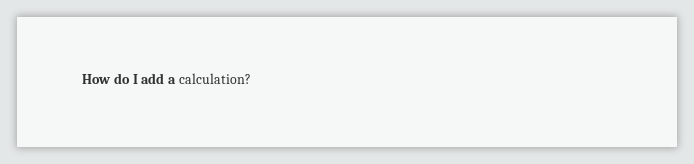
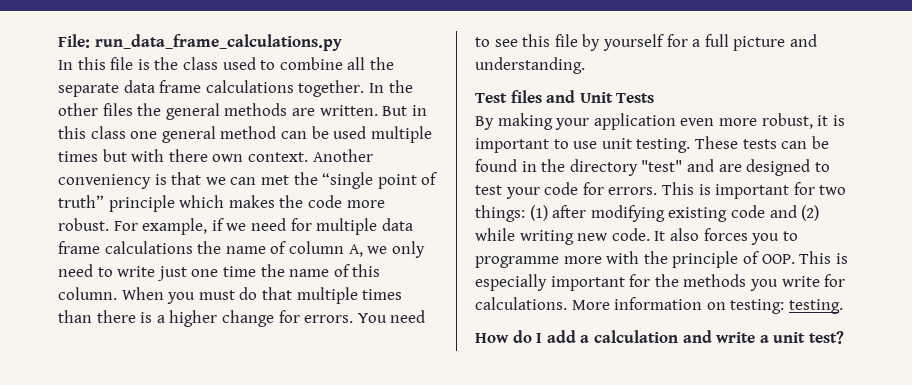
(82, 79) none -> [58,34,342,51] [58,57,394,70] [58,80,413,97] [58,103,427,120] [58,126,432,143] [58,149,373,162] [58,172,438,189] [58,195,385,212] [58,218,413,235] [58,241,425,258] [58,264,381,281] [58,287,403,304] [58,310,426,327] [475,34,817,51] [475,57,585,74] [475,90,655,103] [475,113,845,130] [475,136,829,153] [475,159,830,176] [475,182,847,199] [475,205,820,222] [475,228,798,245] [475,251,848,268] [475,274,846,291] [475,297,843,314] File: run_data_frame_calculations.py // In this file is the class used to combine all the separate data frame calculations together. In the other files the general methods are written. But in this class one general method can be used multiple times but with there own context. Another conveniency is that we can met the “single point of truth” principle which makes the code more robust. For example, if we need for multiple data frame calculations the name of column A, we only need to write just one time the name of this column. When you must do that multiple times than there is a higher change for errors. You need to see this file by yourself for a full picture and understanding. // Test files and Unit Tests // By making your application even more robust, it is important to use unit testing. These tests can be found in the directory "test" and are designed to test your code for errors. This is important for two things: (1) after modifying existing code and (2) while writing new code. It also forces you to programme more with the principle of OOP. This is especially important for the methods you write for calculations. More information on testing: testing. //
[178,73,251,84] calculation? -> [593,330,844,344] calculation and write a unit test?

